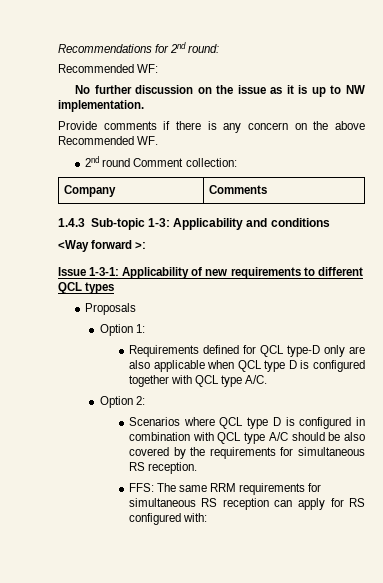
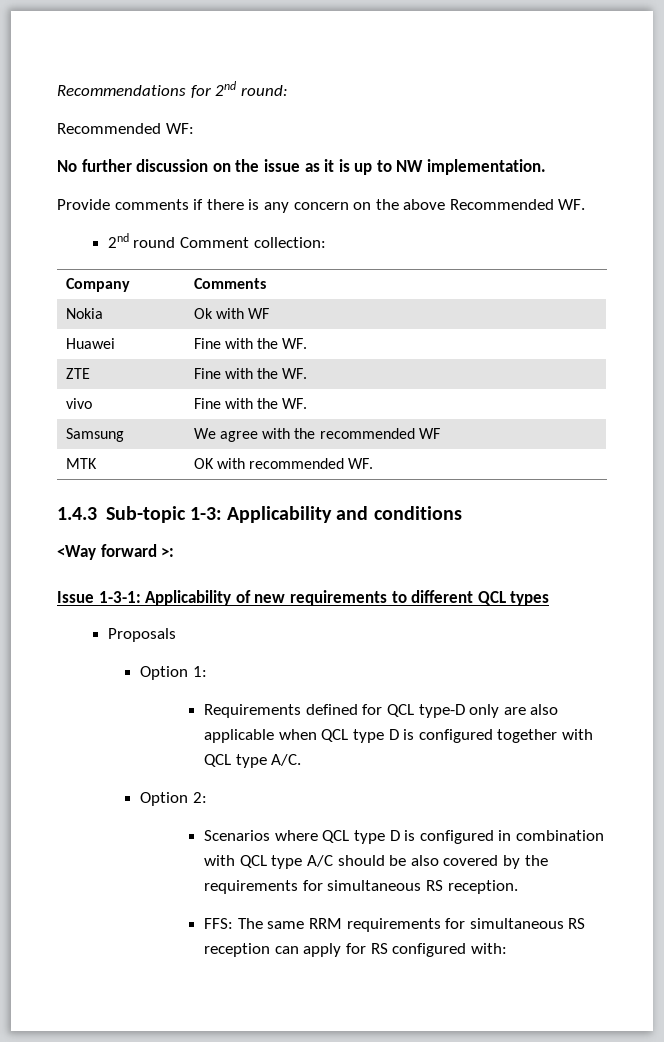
(267, 189) none -> [65,308,103,319] [193,308,270,319] [65,338,115,349] [193,338,308,349] [65,368,90,379] [193,368,308,379] [65,398,92,409] [193,398,308,409] [65,428,124,442] [193,428,440,442] [65,458,97,469] [193,458,374,469] // Nokia | Ok with WF // Huawei | Fine with the WF. // ZTE | Fine with the WF. // vivo | Fine with the WF. // Samsung | We agree with the recommended WF // MTK | OK with recommended WF.

